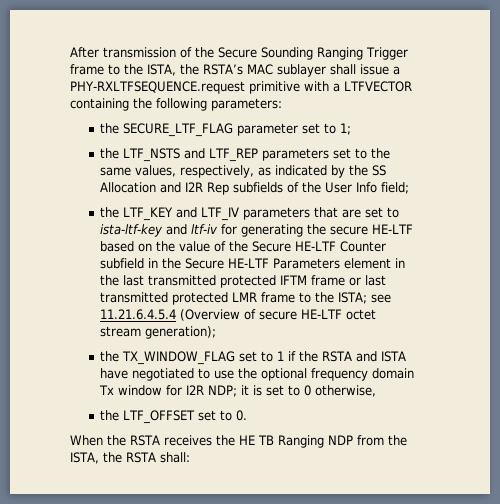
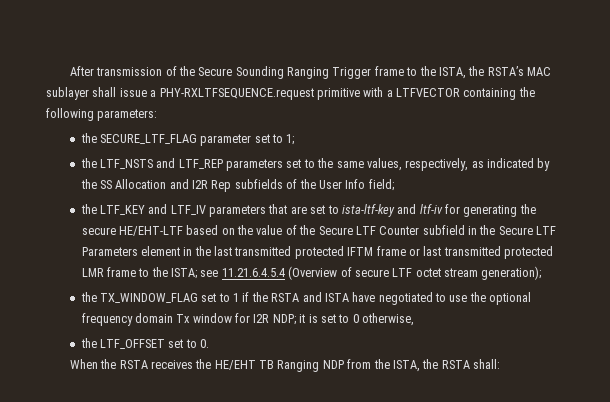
[372,224,414,234] HE-LTF -> [118,226,183,236] HE/EHT-LTF
[295,241,337,251] HE-LTF -> [355,226,376,235] LTF
[228,258,270,268] HE-LTF -> [536,226,557,235] LTF
[301,309,343,319] HE-LTF -> [392,268,413,277] LTF
[239,435,255,445] HE -> [214,360,256,370] HE/EHT

